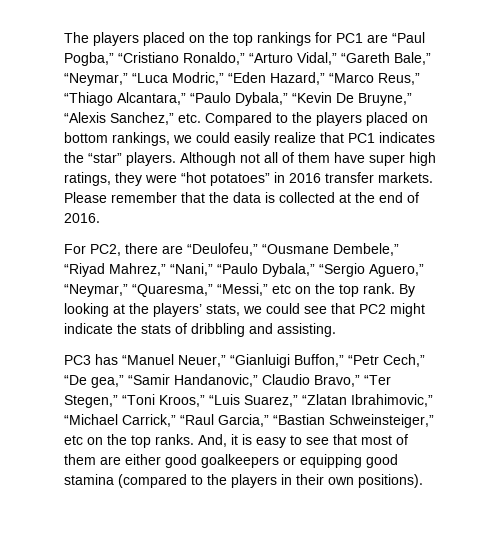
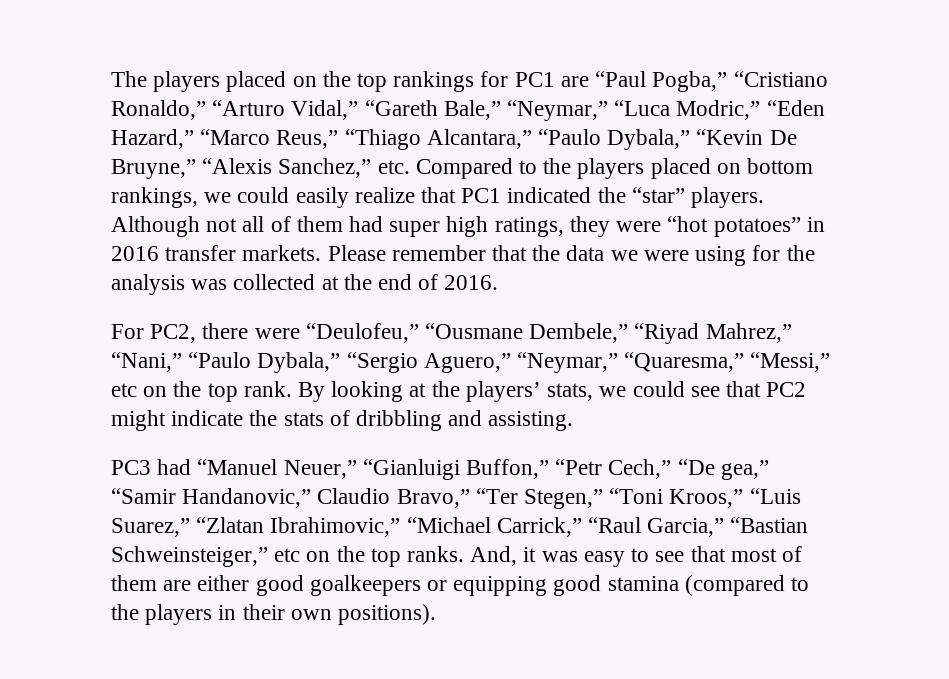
[379,132,435,143] indicates -> [507,187,592,203] indicated
[334,152,365,163] have -> [349,216,384,232] had
[265,192,275,203] is -> [610,245,815,266] [111,274,228,295] we were using for the analysis was
[162,245,183,254] are -> [254,328,300,339] were
[95,354,118,365] has -> [157,459,192,475] had
[242,434,252,445] is -> [541,551,578,562] was

